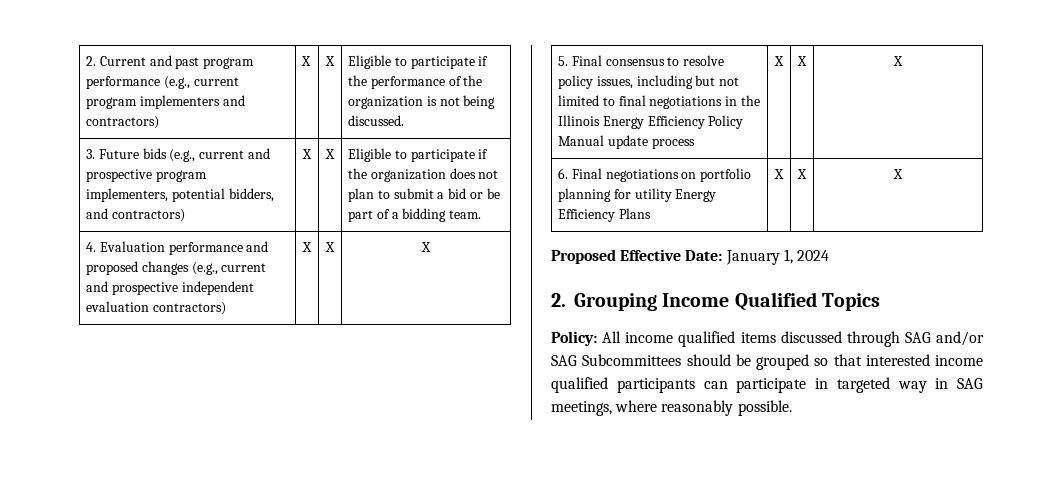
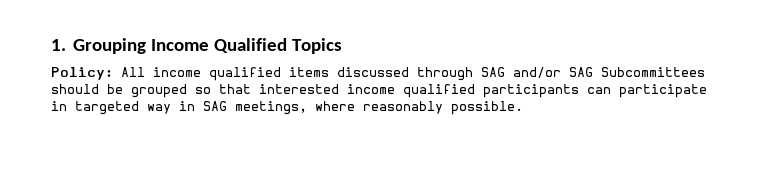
[86,55,255,69] [86,76,239,89] [86,95,245,109] [86,116,160,129] [301,56,312,66] [325,56,335,66] [348,55,489,69] [348,75,483,89] [348,95,496,109] [348,115,405,126] [86,148,270,162] [86,169,207,182] [86,188,274,202] [86,208,185,222] [302,149,312,159] [325,149,335,159] [348,148,489,162] [348,168,499,182] [348,188,500,202] [348,208,482,222] [86,241,269,255] [86,261,267,275] [86,281,254,295] [86,301,226,315] [302,242,312,252] [325,242,335,252] [421,242,431,252] [558,55,725,66] [558,75,740,89] [558,95,760,109] [558,115,744,129] [558,135,695,149] [774,56,784,66] [797,56,807,66] [893,56,903,66] [558,168,752,182] [558,188,717,202] [558,208,651,222] [774,169,784,179] [797,169,807,179] [893,169,903,179] [551,249,829,265] [551,293,566,307] 2. Current and past program performance (e.g., current program implementers and contractors) | X | X | Eligible to participate if the performance of the organization is not being discussed. // 3. Future bids (e.g., current and prospective program implementers, potential bidders, and contractors) | X | X | Eligible to participate if the organization does not plan to submit a bid or be part of a bidding team. // 4. Evaluation performance and proposed changes (e.g., current and prospective independent evaluation contractors) | X | X | X // 5. Final consensus to resolve policy issues, including but not limited to final negotiations in the Illinois Energy Efficiency Policy Manual update process | X | X | X // 6. Final negotiations on portfolio planning for utility Energy Efficiency Plans | X | X | X // Proposed Effective Date: January 1, 2024 // 2. -> [51,39,66,51] 1.

